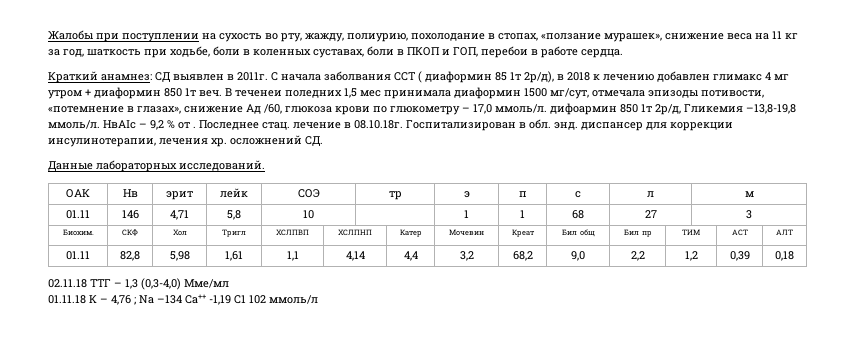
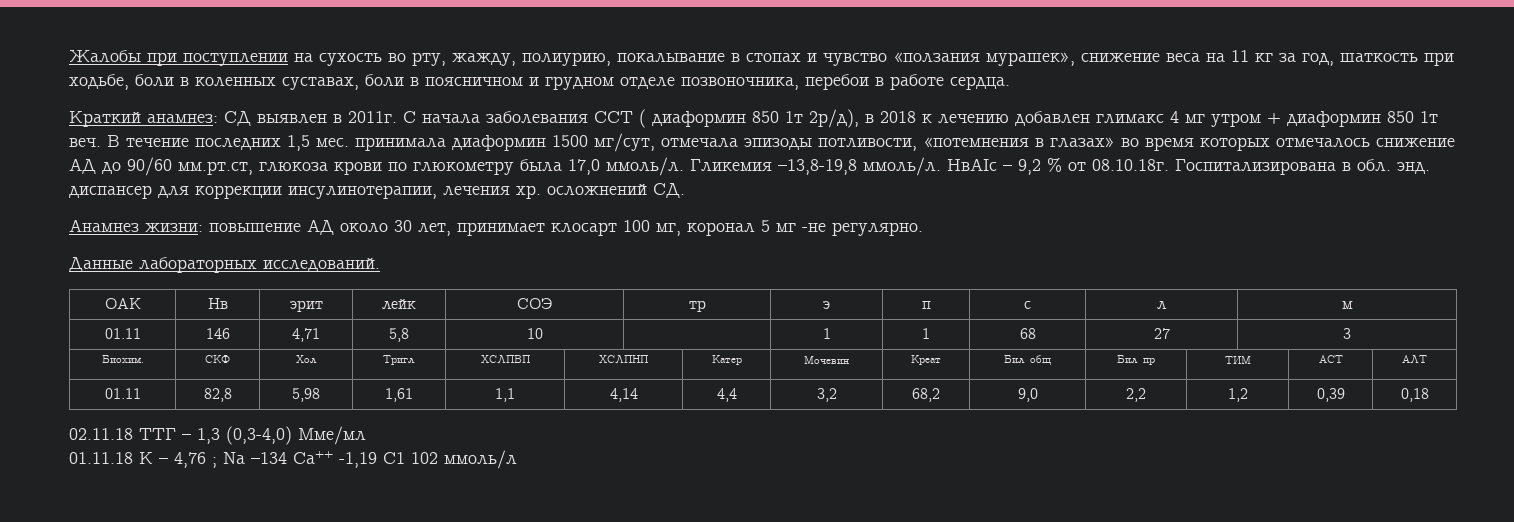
[411,33,601,41] похолодание в стопах, «ползание -> [617,52,980,66] покалывание в стопах и чувство «ползания
[407,47,478,57] ПКОП и ГОП, -> [425,76,799,90] поясничном и грудном отделе позвоночника,
[324,71,391,81] заболвания -> [486,111,588,124] заболевания
[495,72,507,81] 85 -> [752,111,779,123] 850
[235,88,381,98] теченеи поледних 1,5 мес -> [126,135,349,151] течение последних 1,5 мес.
[701,90,764,98] [48,104,282,114] потивости, «потемнение в глазах», снижение Ад /60, -> [818,137,1455,151] [69,157,253,176] потливости, «потемнения в глазах» во время которых отмечалось снижение АД до 90/60 мм.рт.ст,
[462,107,470,112] – -> [520,159,562,172] была
[550,103,681,115] дифоармин 850 1т 2р/д, -> (684, 166) none
[193,120,516,131] . Последнее стац. лечение в 08.10.18г. Госпитализирован -> [1092,159,1336,175] 08.10.18г. Госпитализирована
(323, 141) none -> [69,219,923,236] // Анамнез жизни: повышение АД около 30 лет, принимает клосарт 100 мг, коронал 5 мг -не регулярно.

